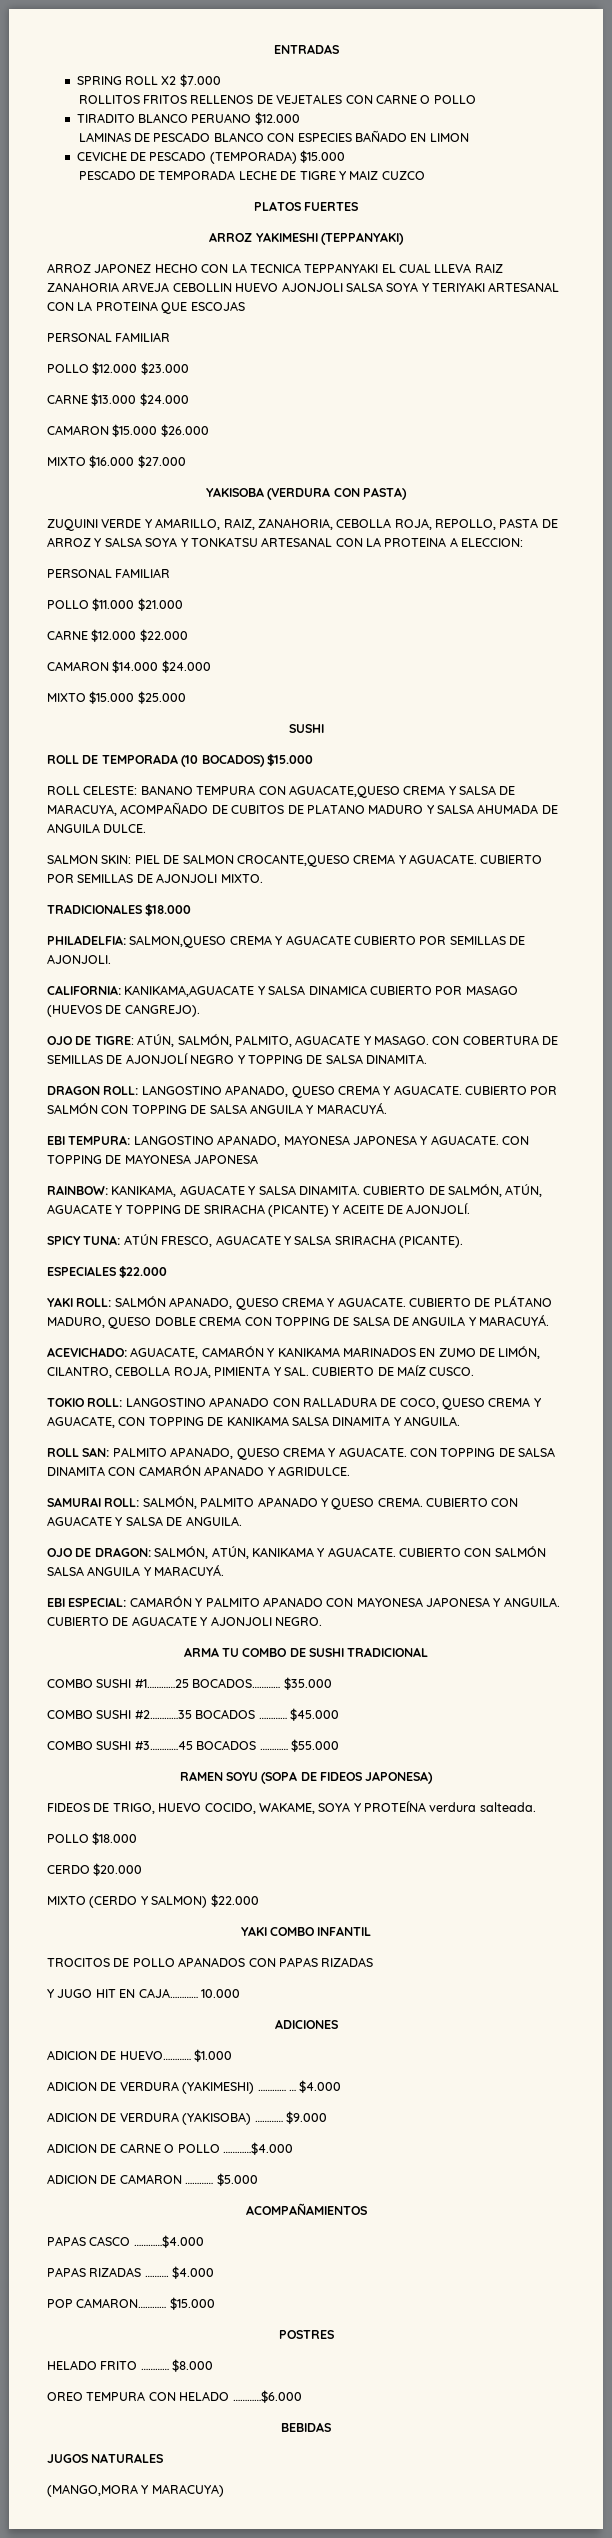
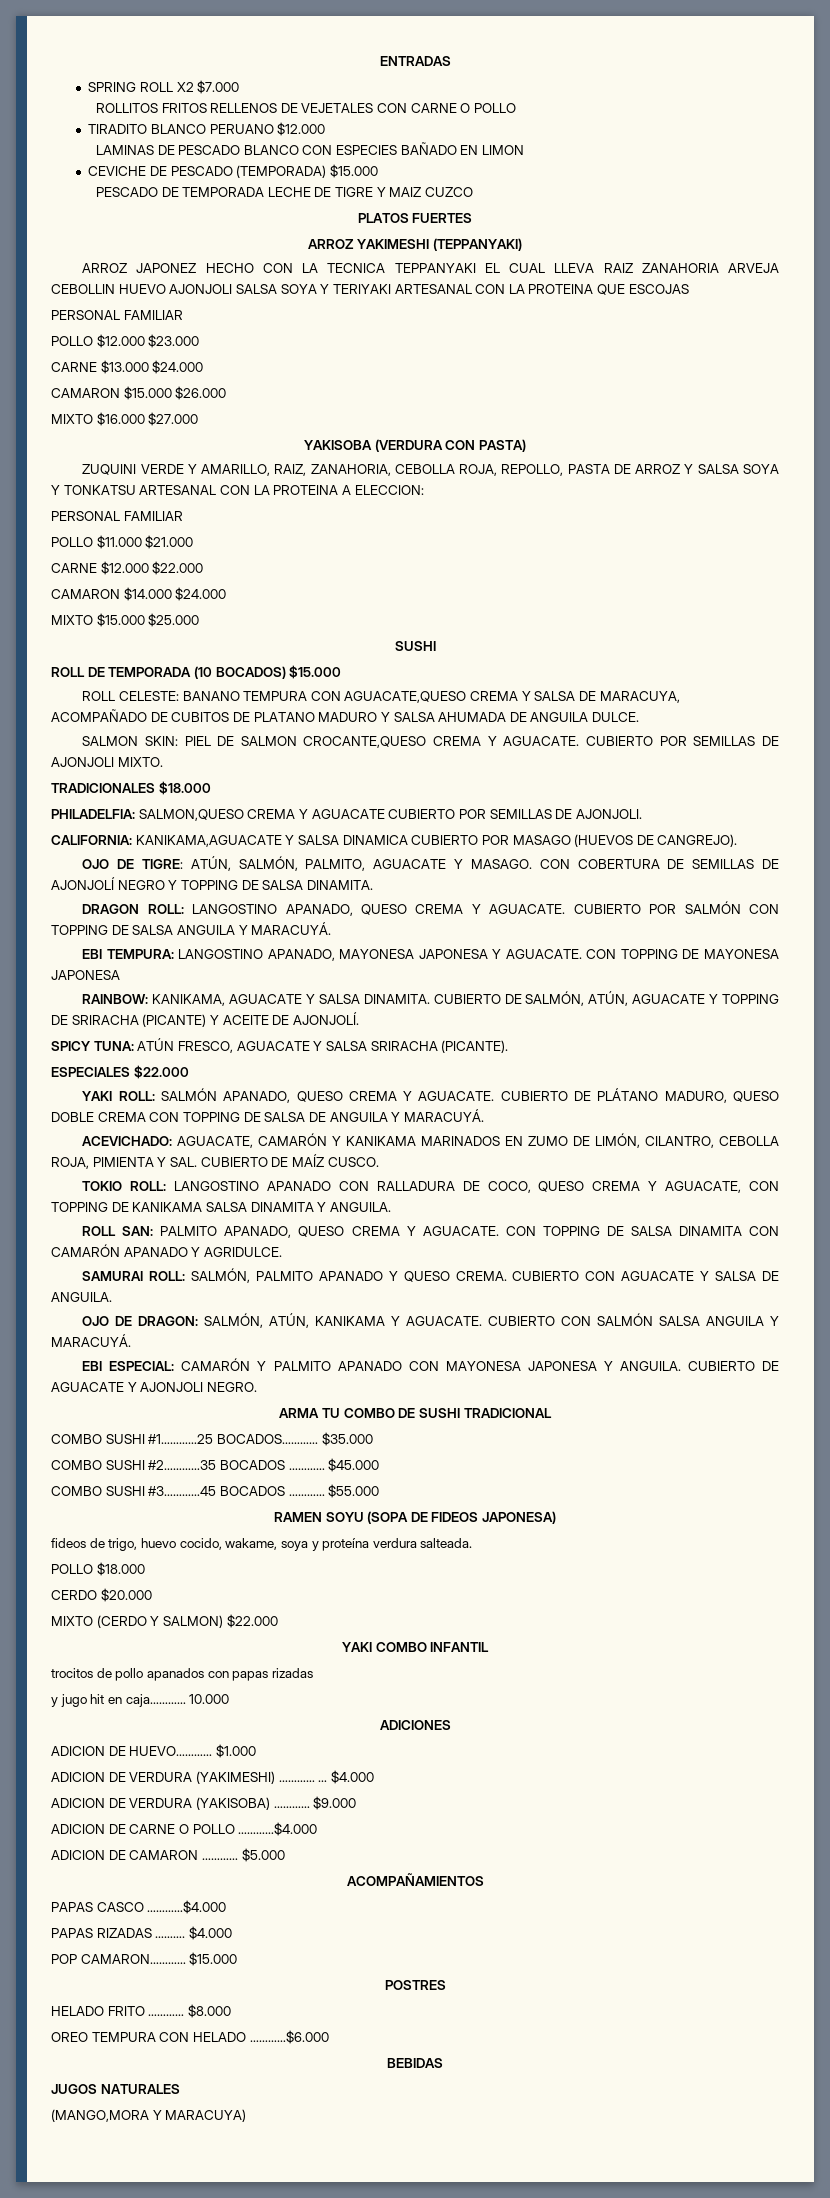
[47,1801,426,1814] FIDEOS DE TRIGO, HUEVO COCIDO, WAKAME, SOYA Y PROTEÍNA -> [51,1538,370,1551] fideos de trigo, huevo cocido, wakame, soya y proteína
[47,1957,374,1967] [47,1988,198,1998] TROCITOS DE POLLO APANADOS CON PAPAS RIZADAS // Y JUGO HIT EN CAJA………… -> [51,1668,313,1681] [51,1694,186,1707] trocitos de pollo apanados con papas rizadas // y jugo hit en caja…………

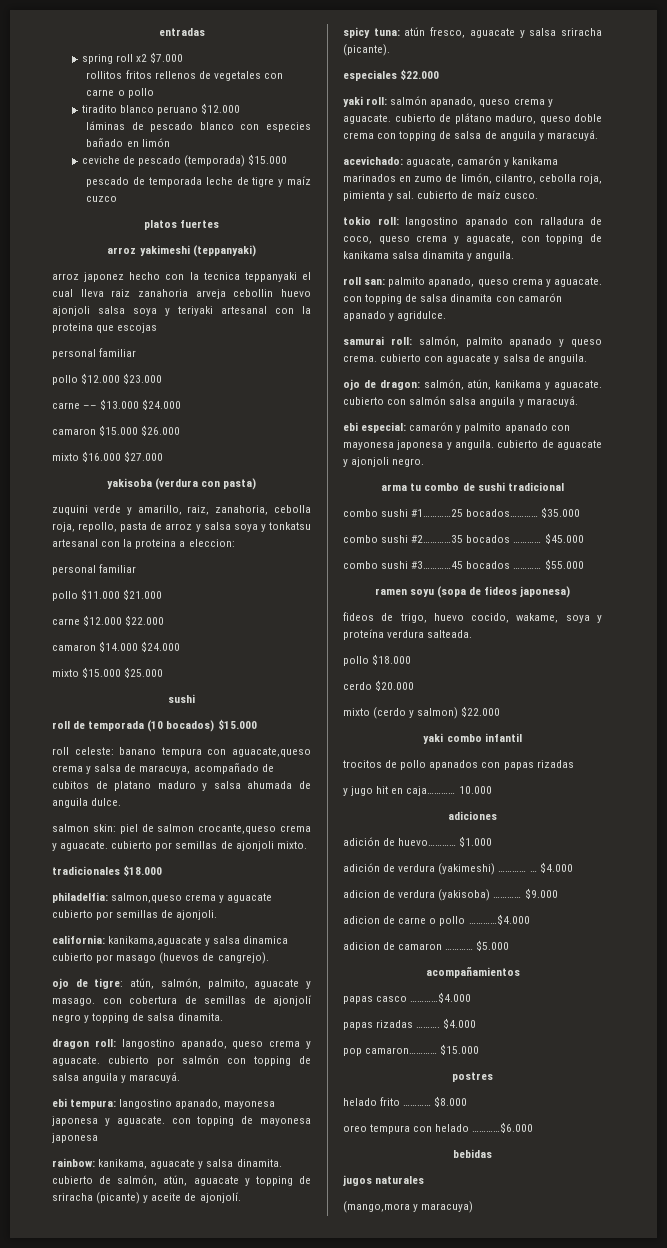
[379,56,451,66] [88,80,240,94] [95,103,517,113] [88,122,326,136] [95,142,525,155] [88,164,378,178] [95,187,474,197] [357,213,473,223] [308,238,522,251] [82,263,779,273] [51,284,689,295] [51,310,183,320] [51,336,93,346] ENTRADAS // SPRING ROLL X2 $7.000 // ROLLITOS FRITOS RELLENOS DE VEJETALES CON CARNE O POLLO // TIRADITO BLANCO PERUANO $12.000 // LAMINAS DE PESCADO BLANCO CON ESPECIES BAÑADO EN LIMON // CEVICHE DE PESCADO (TEMPORADA) $15.000 // PESCADO DE TEMPORADA LECHE DE TIGRE Y MAIZ CUZCO // PLATOS FUERTES // ARROZ YAKIMESHI (TEPPANYAKI) // ARROZ JAPONEZ HECHO CON LA TECNICA TEPPANYAKI EL CUAL LLEVA RAIZ ZANAHORIA ARVEJA CEBOLLIN HUEVO AJONJOLI SALSA SOYA Y TERIYAKI ARTESANAL CON LA PROTEINA QUE ESCOJAS // PERSONAL FAMILIAR // POLLO -> [158,28,205,36] [81,52,184,64] [86,70,283,81] [86,88,154,98] [81,103,241,115] [86,121,311,132] [86,138,170,147] [81,154,288,167] [86,176,311,187] [86,196,118,202] [143,220,220,230] [107,245,256,257] [52,272,311,282] [52,289,311,299] [52,306,311,316] [52,323,158,333] [52,348,137,359] [52,375,78,385] entradas // spring roll x2 $7.000 // rollitos fritos rellenos de vegetales con carne o pollo // tiradito blanco peruano $12.000 // láminas de pescado blanco con especies bañado en limón // ceviche de pescado (temporada) $15.000 // pescado de temporada leche de tigre y maíz cuzco // platos fuertes // arroz yakimeshi (teppanyaki) // arroz japonez hecho con la tecnica teppanyaki el cual lleva raiz zanahoria arveja cebollin huevo ajonjoli salsa soya y teriyaki artesanal con la proteina que escojas // personal familiar // pollo
[51,362,97,372] CARNE -> [52,402,98,409] carne ––
[51,388,120,398] CAMARON -> [52,428,96,435] camaron
[51,414,93,424] MIXTO -> [52,453,79,461] mixto
[304,439,526,452] [82,464,780,476] [51,485,424,495] [51,511,183,521] [51,537,93,547] YAKISOBA (VERDURA CON PASTA) // ZUQUINI VERDE Y AMARILLO, RAIZ, ZANAHORIA, CEBOLLA ROJA, REPOLLO, PASTA DE ARROZ Y SALSA SOYA Y TONKATSU ARTESANAL CON LA PROTEINA A ELECCION: // PERSONAL FAMILIAR // POLLO -> [106,478,257,490] [52,505,311,515] [52,522,311,532] [52,539,235,549] [52,564,137,575] [52,591,78,601] yakisoba (verdura con pasta) // zuquini verde y amarillo, raiz, zanahoria, cebolla roja, repollo, pasta de arroz y salsa soya y tonkatsu artesanal con la proteina a eleccion: // personal familiar // pollo
[51,563,97,573] CARNE -> [52,618,80,625] carne
[51,589,120,599] CAMARON -> [52,644,96,651] camaron
[51,615,93,625] MIXTO -> [52,669,79,677] mixto
[394,641,436,651] [51,665,342,679] [82,691,680,703] [51,709,640,722] [82,736,779,748] [51,757,163,767] [51,781,211,795] [51,809,642,821] [51,834,738,847] [82,856,779,871] [51,877,373,890] [82,901,780,916] [51,922,332,935] [82,949,780,961] [51,970,120,980] [82,991,779,1006] [51,1012,359,1027] [51,1038,509,1053] [51,1065,189,1079] [82,1088,780,1103] [51,1109,484,1122] [82,1133,779,1148] [51,1154,379,1169] [82,1181,779,1193] [51,1202,391,1212] [82,1226,780,1238] [51,1244,282,1257] [82,1268,780,1283] [51,1292,112,1302] [82,1313,780,1328] [51,1334,131,1347] [82,1358,780,1371] [51,1382,257,1392] [279,1408,552,1418] [51,1432,373,1446] [51,1458,380,1472] [51,1484,380,1498] [273,1511,557,1524] SUSHI // ROLL DE TEMPORADA (10 BOCADOS) $15.000 // ROLL CELESTE: BANANO TEMPURA CON AGUACATE,QUESO CREMA Y SALSA DE MARACUYA, ACOMPAÑADO DE CUBITOS DE PLATANO MADURO Y SALSA AHUMADA DE ANGUILA DULCE. // SALMON SKIN: PIEL DE SALMON CROCANTE,QUESO CREMA Y AGUACATE. CUBIERTO POR SEMILLAS DE AJONJOLI MIXTO. // TRADICIONALES $18.000 // PHILADELFIA: SALMON,QUESO CREMA Y AGUACATE CUBIERTO POR SEMILLAS DE AJONJOLI. // CALIFORNIA: KANIKAMA,AGUACATE Y SALSA DINAMICA CUBIERTO POR MASAGO (HUEVOS DE CANGREJO). // OJO DE TIGRE: ATÚN, SALMÓN, PALMITO, AGUACATE Y MASAGO. CON COBERTURA DE SEMILLAS DE AJONJOLÍ NEGRO Y TOPPING DE SALSA DINAMITA. // DRAGON ROLL: LANGOSTINO APANADO, QUESO CREMA Y AGUACATE. CUBIERTO POR SALMÓN CON TOPPING DE SALSA ANGUILA Y MARACUYÁ. // EBI TEMPURA: LANGOSTINO APANADO, MAYONESA JAPONESA Y AGUACATE. CON TOPPING DE MAYONESA JAPONESA // RAINBOW: KANIKAMA, AGUACATE Y SALSA DINAMITA. CUBIERTO DE SALMÓN, ATÚN, AGUACATE Y TOPPING DE SRIRACHA (PICANTE) Y ACEITE DE AJONJOLÍ. // SPICY TUNA: ATÚN FRESCO, AGUACATE Y SALSA SRIRACHA (PICANTE). // ESPECIALES $22.000 // YAKI ROLL: SALMÓN APANADO, QUESO CREMA Y AGUACATE. CUBIERTO DE PLÁTANO MADURO, QUESO DOBLE CREMA CON TOPPING DE SALSA DE ANGUILA Y MARACUYÁ. // ACEVICHADO: AGUACATE, CAMARÓN Y KANIKAMA MARINADOS EN ZUMO DE LIMÓN, CILANTRO, CEBOLLA ROJA, PIMIENTA Y SAL. CUBIERTO DE MAÍZ CUSCO. // TOKIO ROLL: LANGOSTINO APANADO CON RALLADURA DE COCO, QUESO CREMA Y AGUACATE, CON TOPPING DE KANIKAMA SALSA DINAMITA Y ANGUILA. // ROLL SAN: PALMITO APANADO, QUESO CREMA Y AGUACATE. CON TOPPING DE SALSA DINAMITA CON CAMARÓN APANADO Y AGRIDULCE. // SAMURAI ROLL: SALMÓN, PALMITO APANADO Y QUESO CREMA. CUBIERTO CON AGUACATE Y SALSA DE ANGUILA. // OJO DE DRAGON: SALMÓN, ATÚN, KANIKAMA Y AGUACATE. CUBIERTO CON SALMÓN SALSA ANGUILA Y MARACUYÁ. // EBI ESPECIAL: CAMARÓN Y PALMITO APANADO CON MAYONESA JAPONESA Y ANGUILA. CUBIERTO DE AGUACATE Y AJONJOLI NEGRO. // ARMA TU COMBO DE SUSHI TRADICIONAL // COMBO SUSHI #1…………25 BOCADOS………… $35.000 // COMBO SUSHI #2…………35 BOCADOS ………… $45.000 // COMBO SUSHI #3…………45 BOCADOS ………… $55.000 // RAMEN SOYU (SOPA DE FIDEOS JAPONESA) -> [168,694,195,703] [52,719,257,732] [52,747,311,757] [52,763,274,774] [52,781,311,791] [52,798,122,808] [52,824,311,834] [52,841,307,851] [52,865,163,876] [52,892,273,903] [52,910,218,920] [52,935,289,946] [52,952,269,964] [52,978,311,989] [52,995,312,1006] [52,1013,223,1023] [52,1039,311,1049] [52,1055,311,1066] [52,1072,181,1083] [52,1098,276,1109] [52,1116,311,1126] [52,1133,98,1143] [52,1158,282,1169] [52,1175,311,1186] [52,1192,241,1204] [343,27,602,38] [343,44,390,56] [343,69,440,81] [343,96,553,107] [343,113,602,124] [343,130,598,141] [343,156,559,167] [343,173,602,184] [343,190,538,201] [343,216,602,227] [343,234,602,244] [343,251,515,261] [343,277,602,287] [343,293,562,304] [343,311,447,321] [343,336,602,347] [343,354,587,364] [343,379,602,390] [343,396,578,407] [343,422,570,433] [343,440,602,450] [343,457,425,467] [381,482,564,491] [343,507,581,518] [343,533,584,544] [343,559,584,570] [374,586,571,598] sushi // roll de temporada (10 bocados) $15.000 // roll celeste: banano tempura con aguacate,queso crema y salsa de maracuya, acompañado de cubitos de platano maduro y salsa ahumada de anguila dulce. // salmon skin: piel de salmon crocante,queso crema y aguacate. cubierto por semillas de ajonjoli mixto. // tradicionales $18.000 // philadelfia: salmon,queso crema y aguacate cubierto por semillas de ajonjoli. // california: kanikama,aguacate y salsa dinamica cubierto por masago (huevos de cangrejo). // ojo de tigre: atún, salmón, palmito, aguacate y masago. con cobertura de semillas de ajonjolí negro y topping de salsa dinamita. // dragon roll: langostino apanado, queso crema y aguacate. cubierto por salmón con topping de salsa anguila y maracuyá. // ebi tempura: langostino apanado, mayonesa japonesa y aguacate. con topping de mayonesa japonesa // rainbow: kanikama, aguacate y salsa dinamita. cubierto de salmón, atún, aguacate y topping de sriracha (picante) y aceite de ajonjolí. // spicy tuna: atún fresco, aguacate y salsa sriracha (picante). // especiales $22.000 // yaki roll: salmón apanado, queso crema y aguacate. cubierto de plátano maduro, queso doble crema con topping de salsa de anguila y maracuyá. // acevichado: aguacate, camarón y kanikama marinados en zumo de limón, cilantro, cebolla roja, pimienta y sal. cubierto de maíz cusco. // tokio roll: langostino apanado con ralladura de coco, queso crema y aguacate, con topping de kanikama salsa dinamita y anguila. // roll san: palmito apanado, queso crema y aguacate. con topping de salsa dinamita con camarón apanado y agridulce. // samurai roll: salmón, palmito apanado y queso crema. cubierto con aguacate y salsa de anguila. // ojo de dragon: salmón, atún, kanikama y aguacate. cubierto con salmón salsa anguila y maracuyá. // ebi especial: camarón y palmito apanado con mayonesa japonesa y anguila. cubierto de aguacate y ajonjoli negro. // arma tu combo de sushi tradicional // combo sushi #1…………25 bocados………… $35.000 // combo sushi #2…………35 bocados ………… $45.000 // combo sushi #3…………45 bocados ………… $55.000 // ramen soyu (sopa de fideos japonesa)
[51,1562,145,1576] [51,1590,97,1600] POLLO $18.000 // CERDO -> [343,654,412,666] [343,682,372,690] pollo $18.000 // cerdo
[51,1614,278,1628] [341,1642,490,1652] MIXTO (CERDO Y SALMON) $22.000 // YAKI COMBO INFANTIL -> [343,706,501,719] [423,733,522,744] mixto (cerdo y salmon) $22.000 // yaki combo infantil
[379,1720,451,1730] [51,1744,256,1758] [51,1770,374,1784] [51,1796,357,1810] [51,1822,318,1836] [51,1850,199,1860] ADICIONES // ADICION DE HUEVO………… $1.000 // ADICION DE VERDURA (YAKIMESHI) ………… … $4.000 // ADICION DE VERDURA (YAKISOBA) ………… $9.000 // ADICION DE CARNE O POLLO …………$4.000 // ADICION DE CAMARON -> [448,811,497,820] [343,836,493,847] [343,862,573,875] [343,888,558,901] [343,914,530,926] [343,942,443,950] adiciones // adición de huevo………… $1.000 // adición de verdura (yakimeshi) ………… … $4.000 // adicion de verdura (yakisoba) ………… $9.000 // adicion de carne o pollo …………$4.000 // adicion de camaron
[346,1873,484,1886] [51,1900,227,1914] [51,1928,152,1938] ACOMPAÑAMIENTOS // PAPAS CASCO …………$4.000 // PAPAS RIZADAS -> [425,966,520,978] [343,992,472,1004] [343,1020,414,1030] acompañamientos // papas casco …………$4.000 // papas rizadas
[51,1952,238,1966] [384,1980,446,1990] [51,2006,145,2016] POP CAMARON………… $15.000 // POSTRES // HELADO FRITO -> [343,1044,480,1056] [452,1072,493,1082] [343,1097,401,1106] pop camaron………… $15.000 // postres // helado frito
[51,2030,329,2044] [387,2058,443,2068] [51,2084,180,2094] [51,2109,247,2122] OREO TEMPURA CON HELADO …………$6.000 // BEBIDAS // JUGOS NATURALES // (MANGO,MORA Y MARACUYA) -> [343,1122,534,1134] [453,1149,492,1158] [343,1175,425,1186] [343,1201,474,1213] oreo tempura con helado …………$6.000 // bebidas // jugos naturales // (mango,mora y maracuya)

